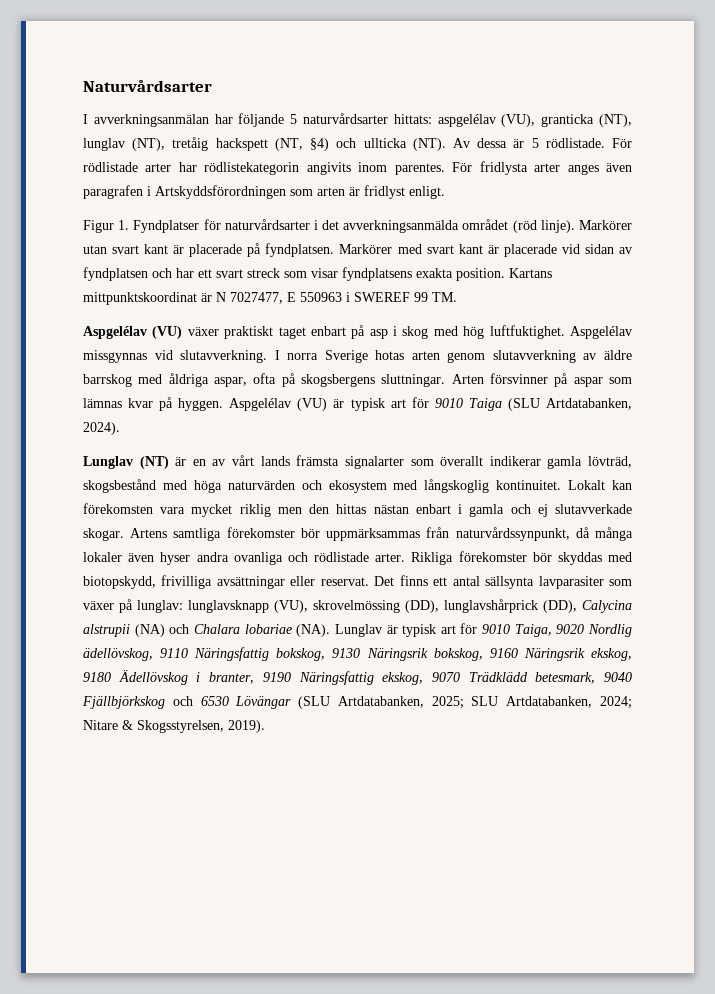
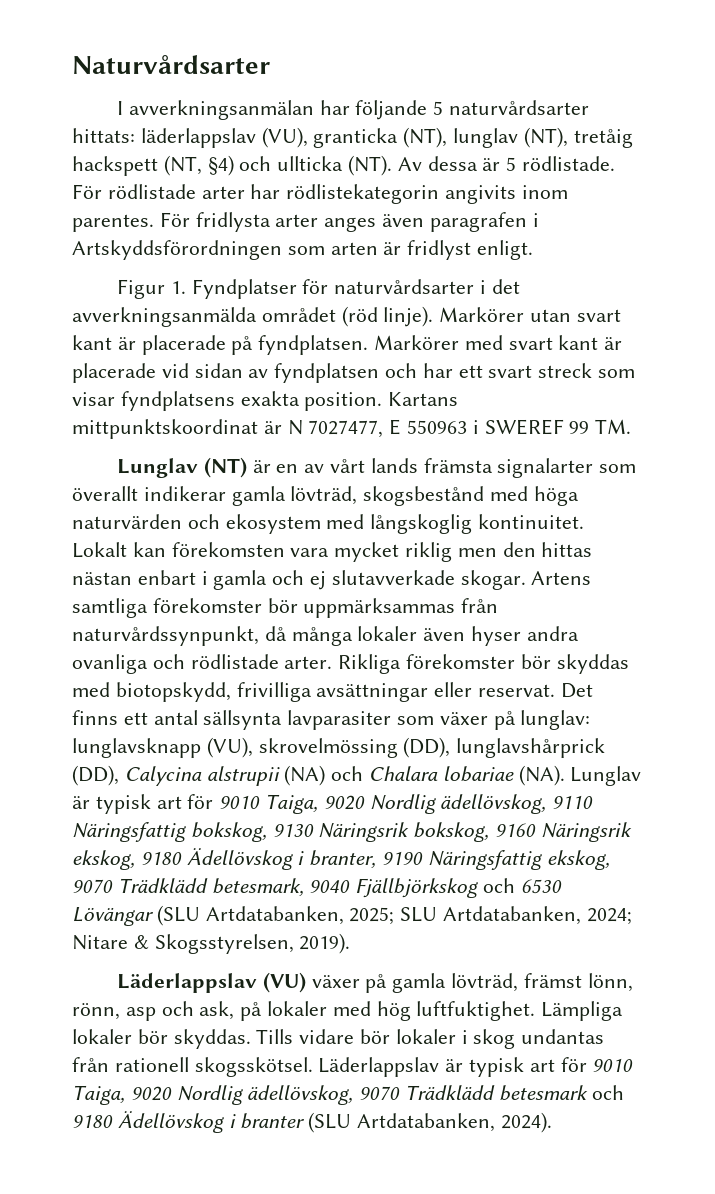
[437,114,496,127] aspgelélav -> [140,128,256,148] läderlappslav
[83,325,632,339] [83,350,632,363] [83,373,632,387] [83,397,633,411] [83,422,120,435] // Aspgelélav (VU) växer praktiskt taget enbart på asp i skog med hög luftfuktighet. Aspgelélav missgynnas vid slutavverkning. I norra Sverige hotas arten genom slutavverkning av äldre barrskog med åldriga aspar, ofta på skogsbergens sluttningar. Arten försvinner på aspar som lämnas kvar på hyggen. Aspgelélav (VU) är typisk art för 9010 Taiga (SLU Artdatabanken, 2024). -> (632, 426) none
(265, 726) none -> [116,972,633,993] [72,1001,624,1021] [72,1029,605,1049] [72,1057,634,1077] [72,1085,624,1105] [72,1111,552,1133] // Läderlappslav (VU) växer på gamla lövträd, främst lönn, rönn, asp och ask, på lokaler med hög luftfuktighet. Lämpliga lokaler bör skyddas. Tills vidare bör lokaler i skog undantas från rationell skogsskötsel. Läderlappslav är typisk art för 9010 Taiga, 9020 Nordlig ädellövskog, 9070 Trädklädd betesmark och 9180 Ädellövskog i branter (SLU Artdatabanken, 2024).

